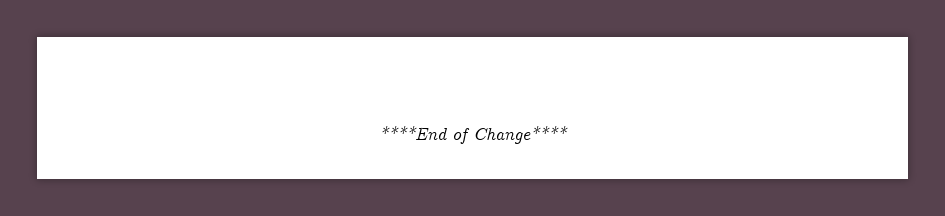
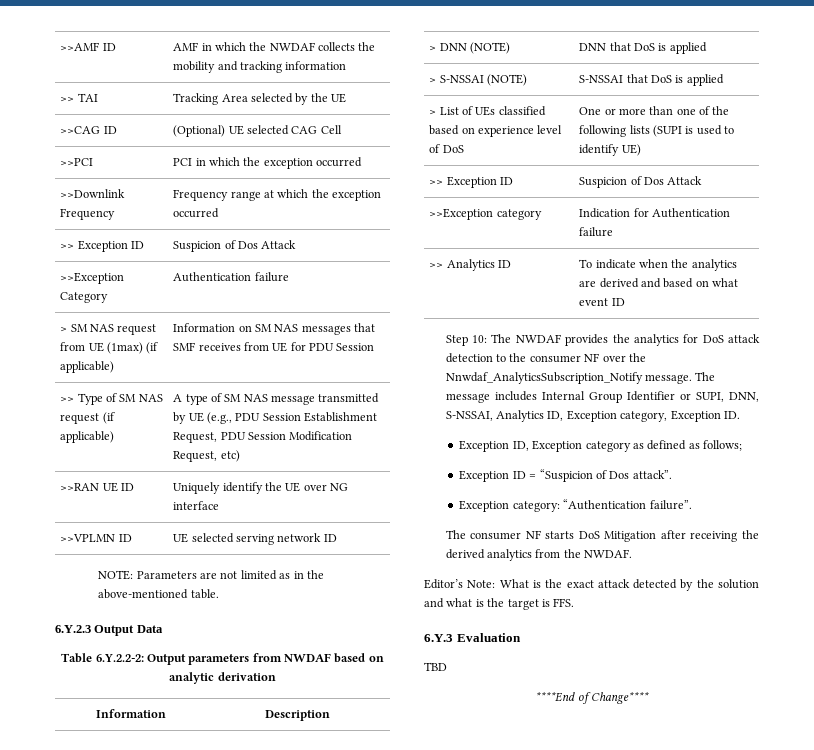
(379, 133) none -> [60,42,116,51] [173,42,376,51] [173,61,347,73] [60,93,98,102] [173,93,347,105] [60,126,117,134] [173,125,342,137] [60,158,94,166] [173,157,363,169] [60,189,126,198] [60,208,116,220] [173,189,382,201] [173,208,220,218] [60,240,144,252] [173,240,297,252] [60,272,125,284] [60,292,109,303] [173,272,289,282] [60,324,157,335] [60,342,159,354] [60,361,115,373] [173,323,376,335] [173,342,375,352] [60,393,163,405] [60,412,115,424] [60,431,115,443] [173,393,380,405] [173,412,378,424] [173,431,353,443] [173,450,240,462] [60,482,134,492] [173,482,349,494] [173,501,220,510] [60,534,132,542] [173,533,337,545] [98,570,324,580] [98,589,219,599] [55,625,163,636] [61,653,384,665] [169,672,276,684] [95,709,166,718] [265,710,330,721] [429,42,510,54] [579,42,707,54] [429,74,527,86] [579,74,724,86] [429,106,546,116] [429,125,563,137] [429,144,464,153] [579,106,730,115] [579,125,735,137] [579,144,641,156] [429,176,513,188] [579,176,703,188] [429,208,542,220] [579,208,730,218] [579,227,614,237] [429,259,511,271] [579,259,737,271] [579,278,739,288] [579,298,625,306] [445,334,760,346] [445,353,646,363] [445,372,716,384] [445,391,759,403] [445,410,740,422] [459,440,743,452] [459,469,672,482] [459,499,692,512] [445,530,759,542] [445,549,633,561] [424,579,759,591] [424,598,575,610] [424,633,521,642] [424,662,447,671] >>AMF ID | AMF in which the NWDAF collects the mobility and tracking information // >> TAI | Tracking Area selected by the UE // >>CAG ID | (Optional) UE selected CAG Cell // >>PCI | PCI in which the exception occurred // >>Downlink Frequency | Frequency range at which the exception occurred // >> Exception ID | Suspicion of Dos Attack // >>Exception Category | Authentication failure // > SM NAS request from UE (1max) (if applicable) | Information on SM NAS messages that SMF receives from UE for PDU Session // >> Type of SM NAS request (if applicable) | A type of SM NAS message transmitted by UE (e.g., PDU Session Establishment Request, PDU Session Modification Request, etc) // >>RAN UE ID | Uniquely identify the UE over NG interface // >>VPLMN ID | UE selected serving network ID // NOTE: Parameters are not limited as in the above-mentioned table. // 6.Y.2.3 Output Data // Table 6.Y.2.2-2: Output parameters from NWDAF based on analytic derivation // Information | Description // > DNN (NOTE) | DNN that DoS is applied // > S-NSSAI (NOTE) | S-NSSAI that DoS is applied // > List of UEs classified based on experience level of DoS | One or more than one of the following lists (SUPI is used to identify UE) // >> Exception ID | Suspicion of Dos Attack // >>Exception category | Indication for Authentication failure // >> Analytics ID | To indicate when the analytics are derived and based on what event ID // Step 10: The NWDAF provides the analytics for DoS attack detection to the consumer NF over the Nnwdaf_AnalyticsSubscription_Notify message. The message includes Internal Group Identifier or SUPI, DNN, S-NSSAI, Analytics ID, Exception category, Exception ID. // Exception ID, Exception category as defined as follows; // Exception ID = “Suspicion of Dos attack”. // Exception category: “Authentication failure”. // The consumer NF starts DoS Mitigation after receiving the derived analytics from the NWDAF. // Editor’s Note: What is the exact attack detected by the solution and what is the target is FFS. // 6.Y.3 Evaluation // TBD //

